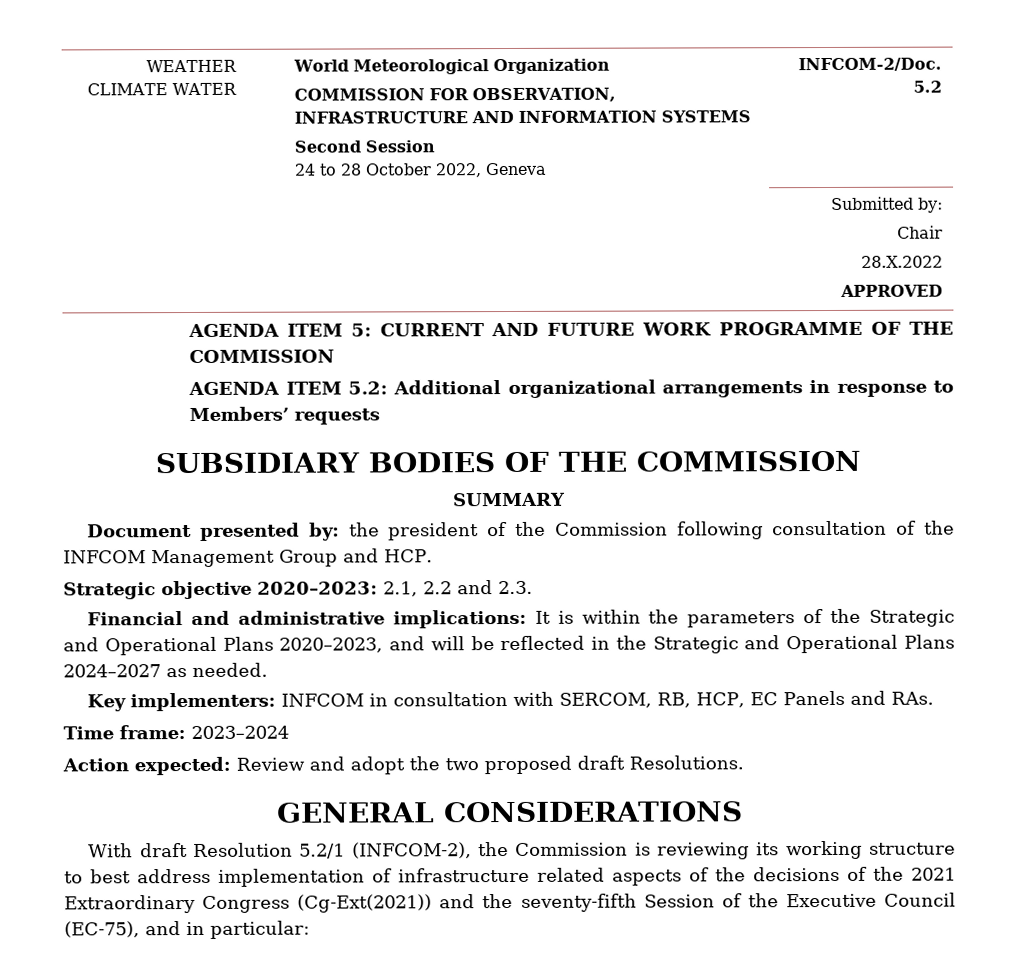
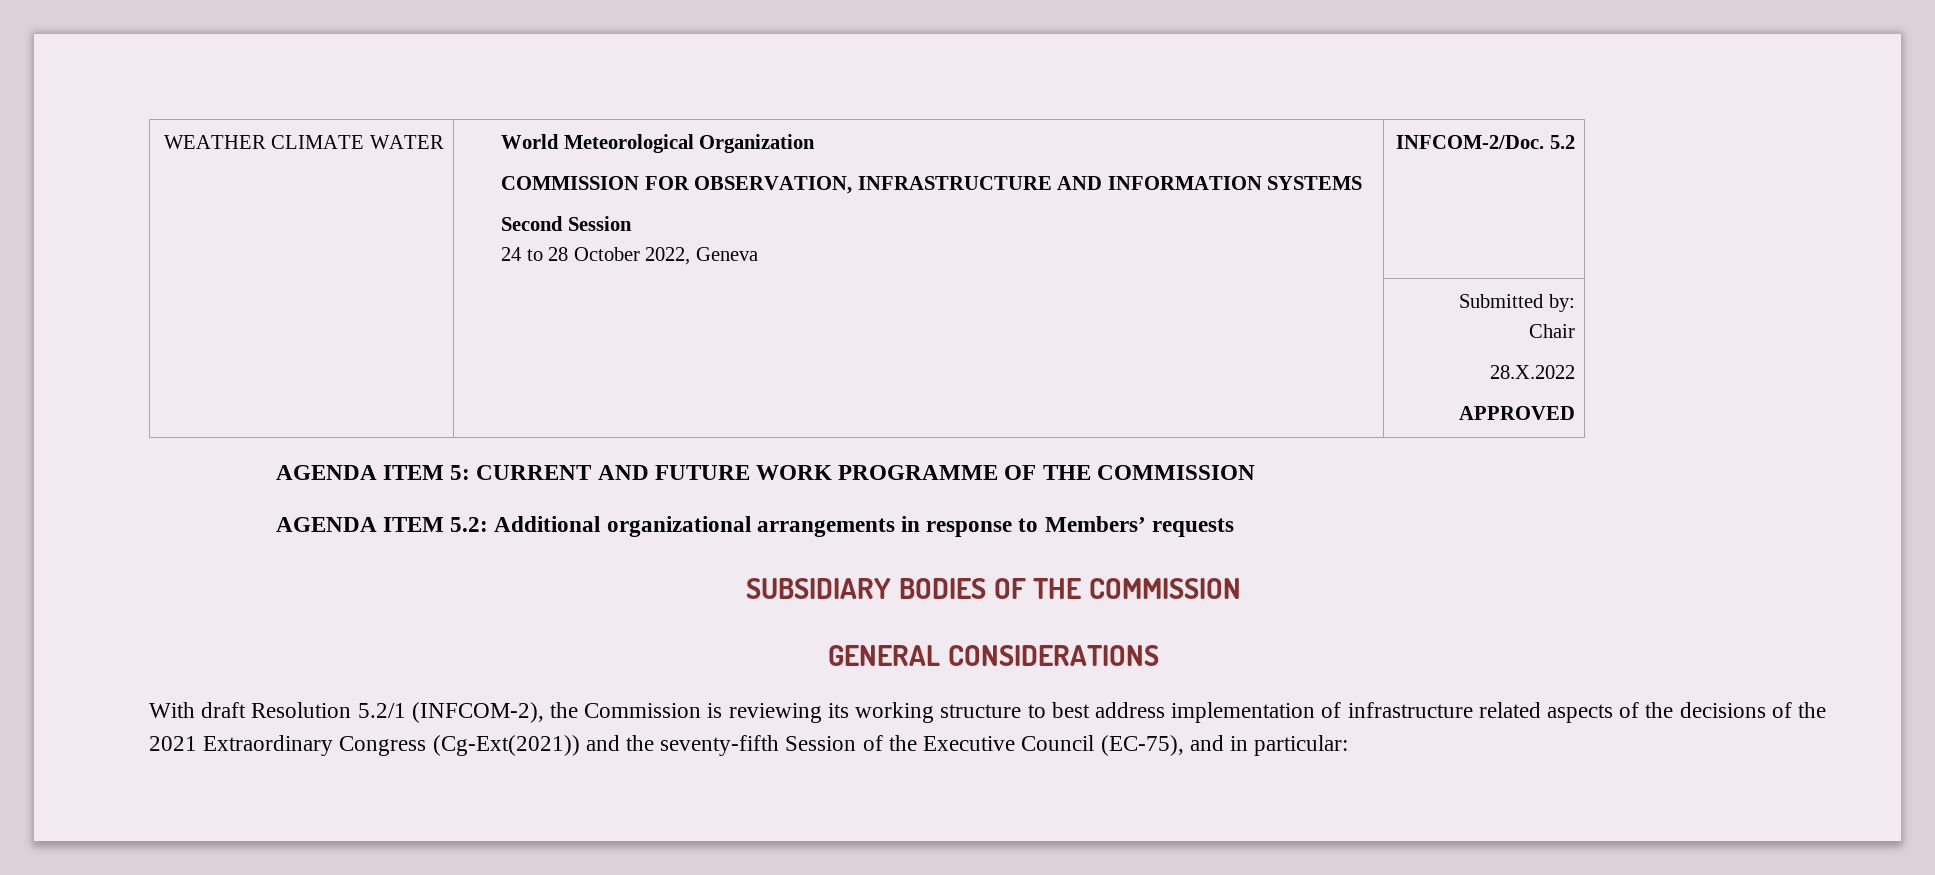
[453,492,566,507] [87,520,956,541] [63,548,433,568] [63,580,533,600] [87,608,956,629] [63,634,955,656] [63,662,268,678] [87,690,935,712] [63,725,289,740] [62,755,744,776] // SUMMARY // Document presented by: the president of the Commission following consultation of the INFCOM Management Group and HCP. // Strategic objective 2020–2023: 2.1, 2.2 and 2.3. // Financial and administrative implications: It is within the parameters of the Strategic and Operational Plans 2020–2023, and will be reflected in the Strategic and Operational Plans 2024–2027 as needed. // Key implementers: INFCOM in consultation with SERCOM, RB, HCP, EC Panels and RAs. // Time frame: 2023–2024 // Action expected: Review and adopt the two proposed draft Resolutions. -> (1242, 588) none

